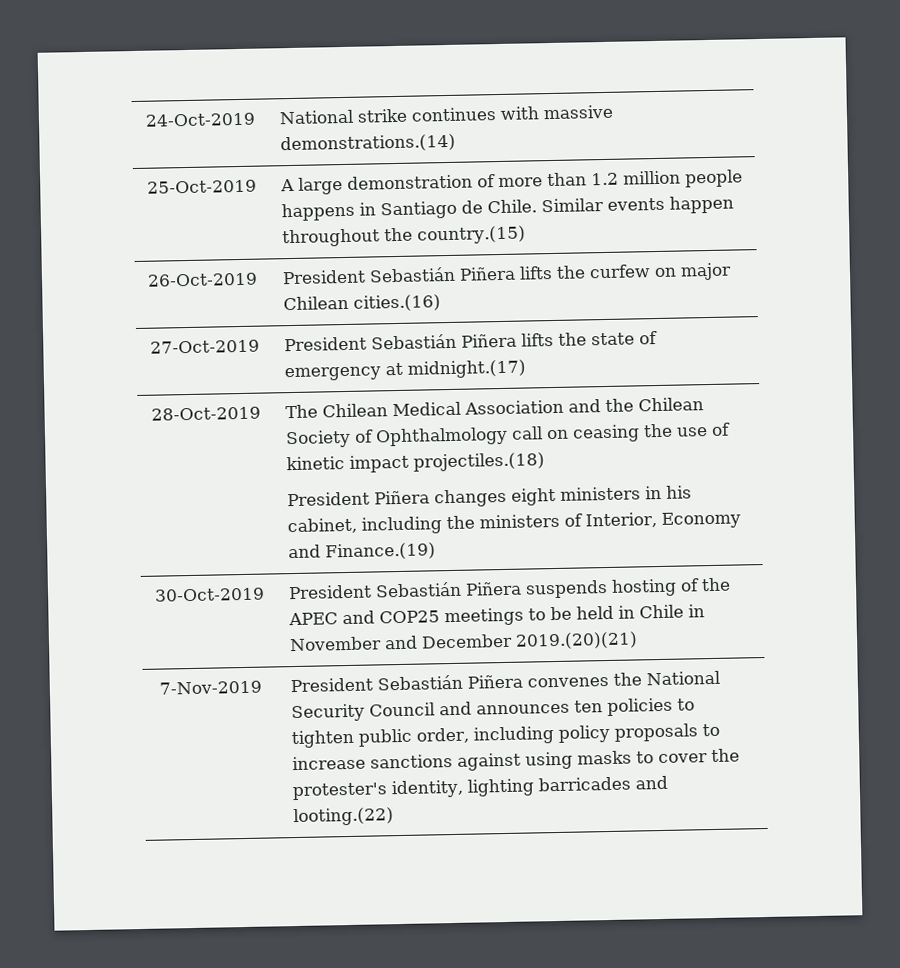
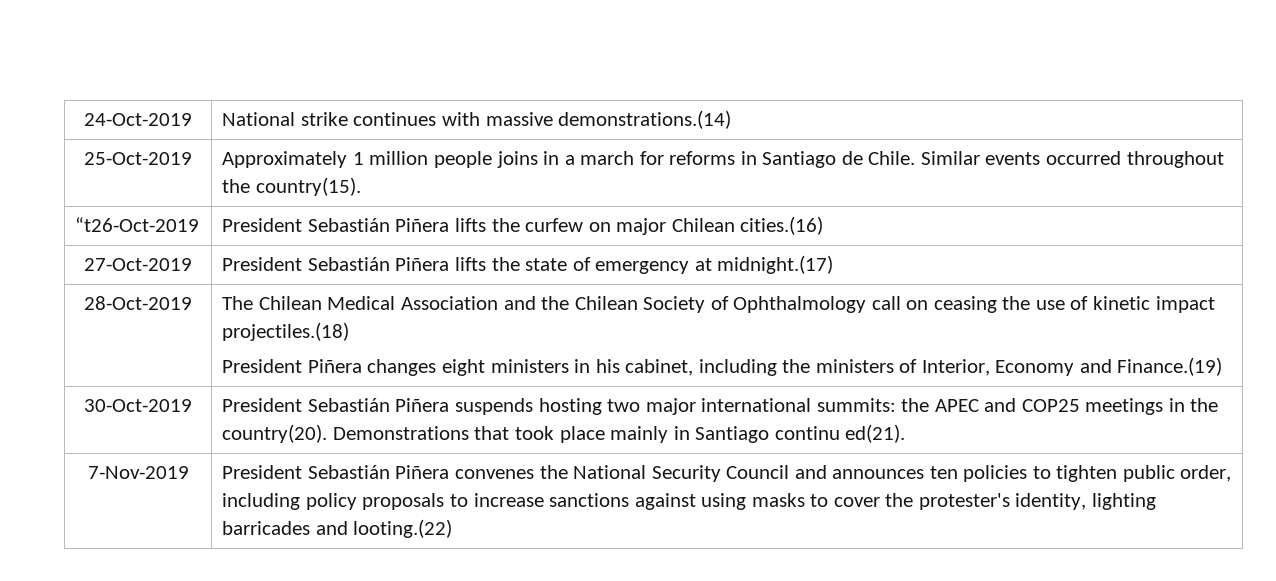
[279,169,743,195] [280,202,355,222] A large demonstration of more than 1.2 million people happens -> [222,151,736,168] Approximately 1 million people joins in a march for reforms
[668,195,734,214] happen -> [1045,151,1121,165] occurred
[416,225,526,245] [146,272,258,287] country.(15) // 26-Oct-2019 -> [255,177,361,196] [75,217,200,232] country(15). // “t26-Oct-2019
[679,578,700,592] of -> [607,398,896,415] two major international summits:
[527,604,705,621] [288,631,638,652] to be held in Chile in November and December 2019.(20)(21) -> [1168,398,1219,412] [222,424,906,443] in the country(20). Demonstrations that took place mainly in Santiago continu ed(21).

